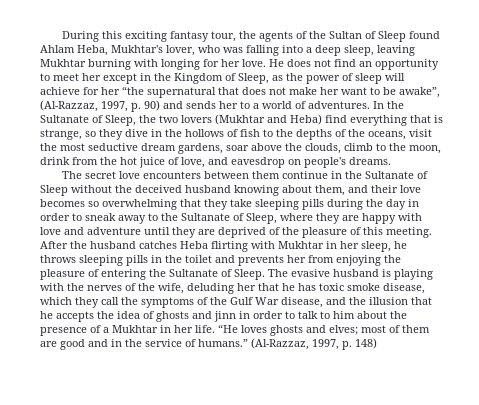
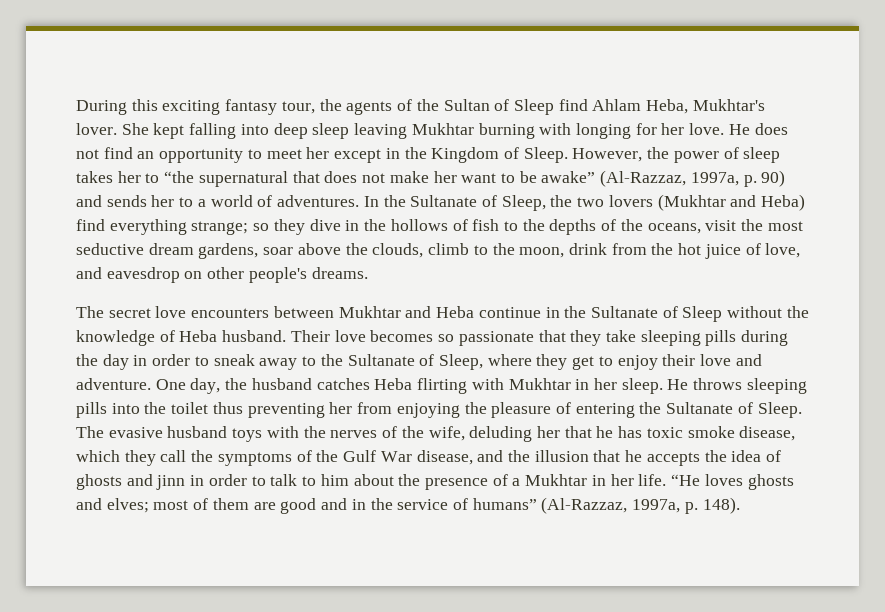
[408,31,440,39] found -> [558,99,588,111] find
[166,45,374,56] lover, who was falling into a deep sleep, -> [76,123,350,139] lover. She kept falling into deep sleep
[238,73,283,84] Sleep, as -> [523,147,643,163] Sleep. However,
[385,73,405,81] [40,87,120,95] will achieve for her -> [76,171,160,183] takes her to
[399,87,440,98] [40,100,128,112] awake”, (Al-Razzaz, 1997, -> [541,170,739,187] awake” (Al-Razzaz, 1997a,
[410,115,443,123] [40,129,82,140] that is strange, -> [191,221,249,235] strange;
(301, 162) none -> [207,267,245,279] other
[251,171,280,179] them -> [338,306,475,318] Mukhtar and Heba
[135,185,398,196] deceived husband knowing about them, and their -> [76,330,330,346] knowledge of Heba husband. Their
[102,199,177,210] overwhelming -> [458,331,534,346] passionate
[342,213,422,224] [40,227,432,238] [40,241,68,249] are happy with love and adventure until they are deprived of the pleasure of this meeting. After -> [572,354,762,370] [76,378,221,394] get to enjoy their love and adventure. One day,
[361,241,407,252] sleep, he -> [621,378,689,394] sleep. He
[151,255,162,263] in -> [111,403,140,414] into
[215,255,284,266] and prevents -> [212,402,325,418] thus preventing
[382,269,433,280] is playing -> [232,428,263,442] toys
[198,338,377,350] humans.” (Al-Razzaz, 1997, p. 148) -> [472,497,740,514] humans” (Al-Razzaz, 1997a, p. 148).

